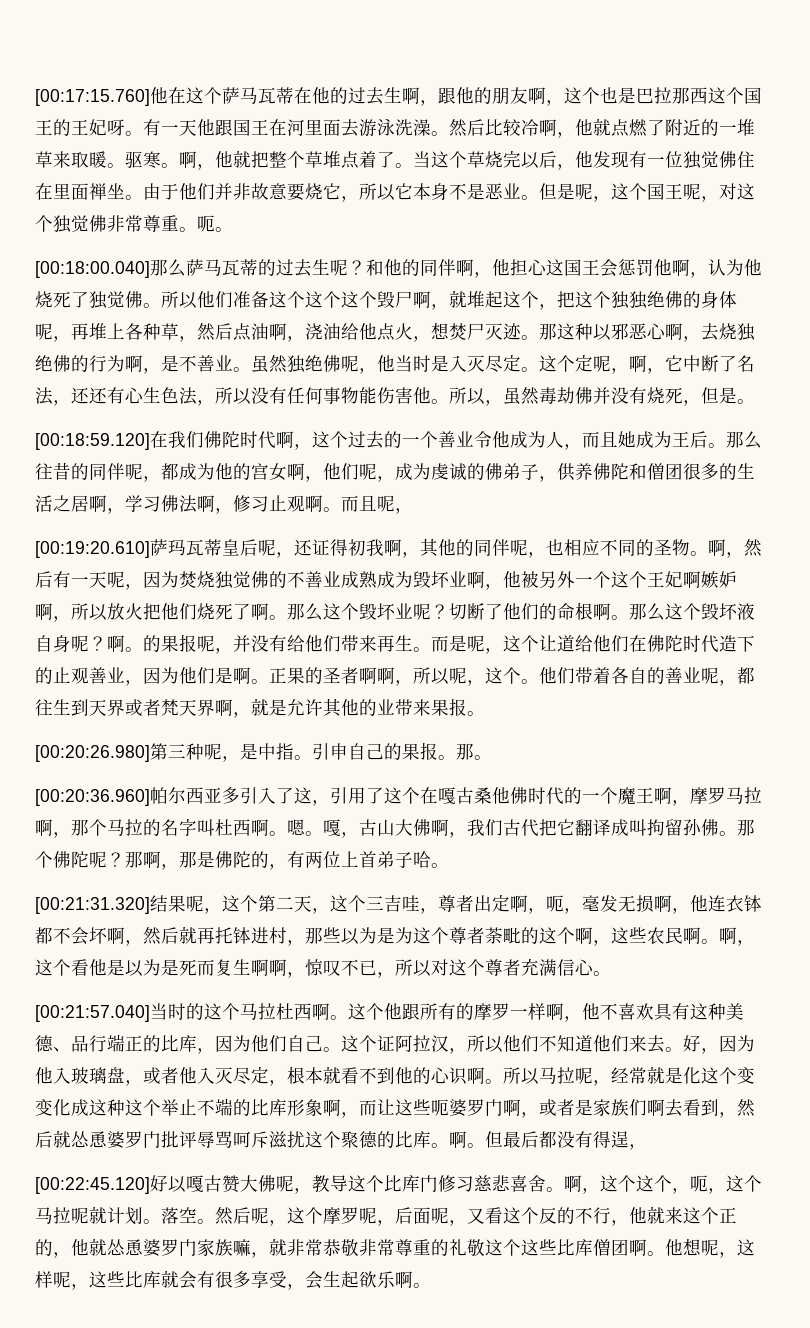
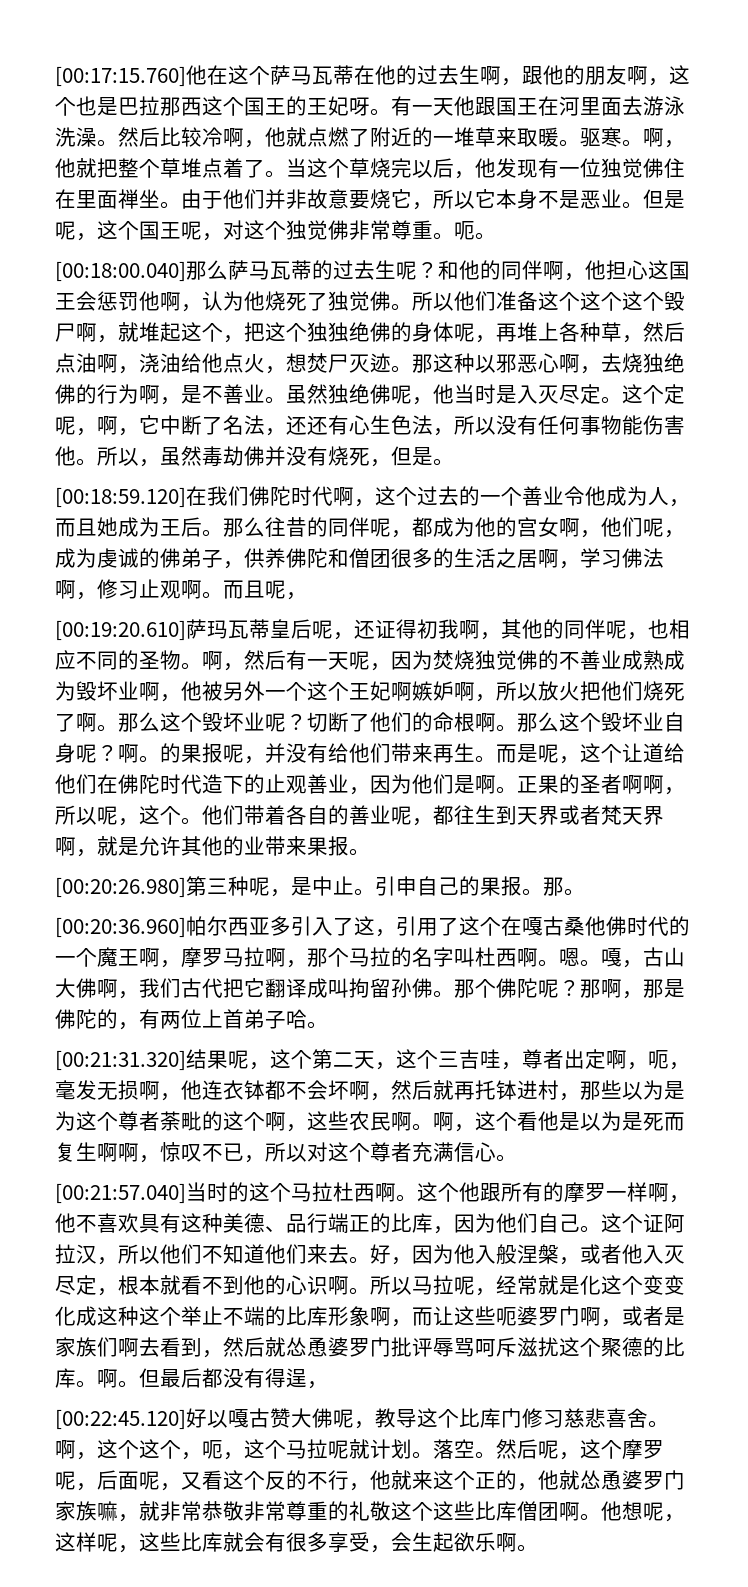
[737,603,755,620] 液 -> [643,712,664,731] 业
[276,743,294,760] 指 -> [333,876,354,895] 止
[71,1067,125,1084] 玻璃盘 -> [496,1244,559,1264] 般涅槃

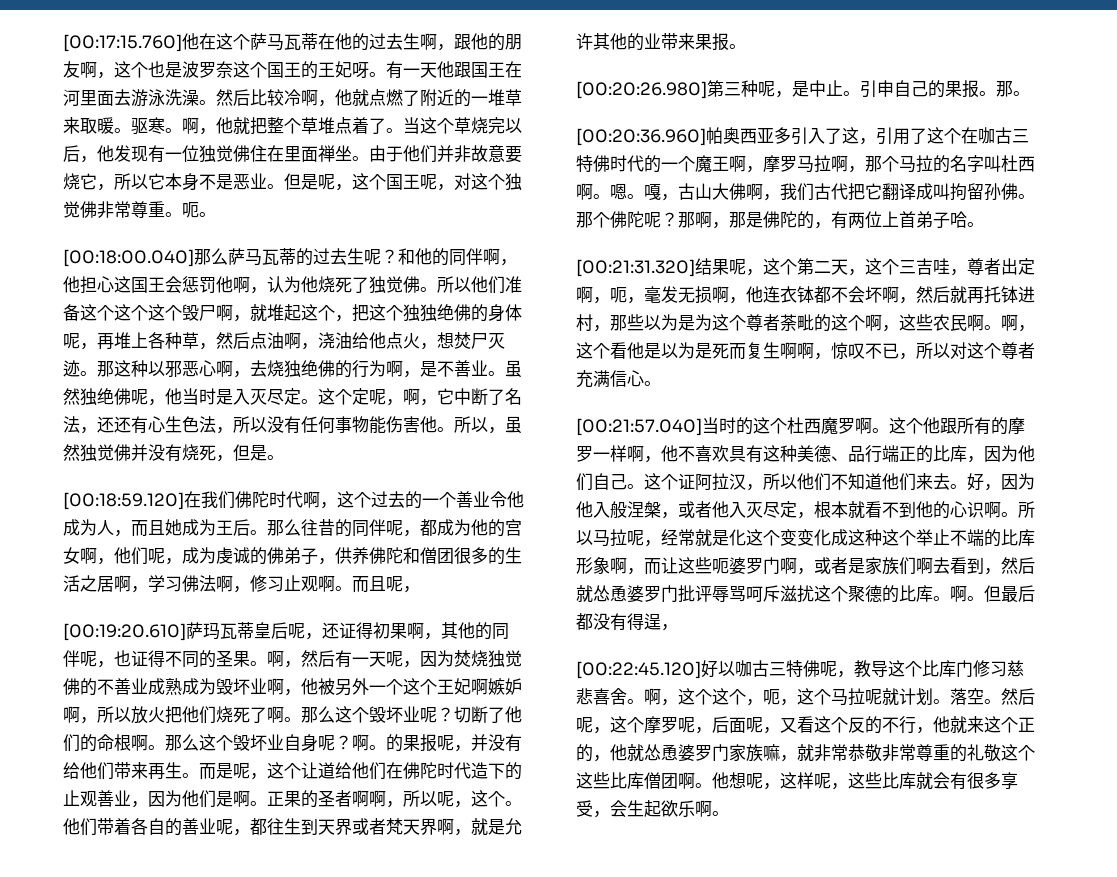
[118,96,202,116] 巴拉那西 -> [182,61,233,78] 波罗奈
[202,446,244,467] 毒劫 -> [80,444,114,462] 独觉
[438,619,459,639] 我 -> [390,623,407,639] 果
[669,619,690,639] [55,650,76,670] 相应 -> [131,650,165,667] 证得
[160,650,181,670] 物 -> [233,651,250,667] 果
[207,916,228,936] 尔 -> [723,127,740,144] 奥
[522,916,606,936] 嘎古桑他 -> [978,127,1029,144] [576,155,593,172] 咖古三特
[291,1182,375,1202] 马拉杜西 -> [787,417,855,434] 杜西魔罗
[228,1408,312,1428] 嘎古赞大 -> [735,660,803,677] 咖古三特

